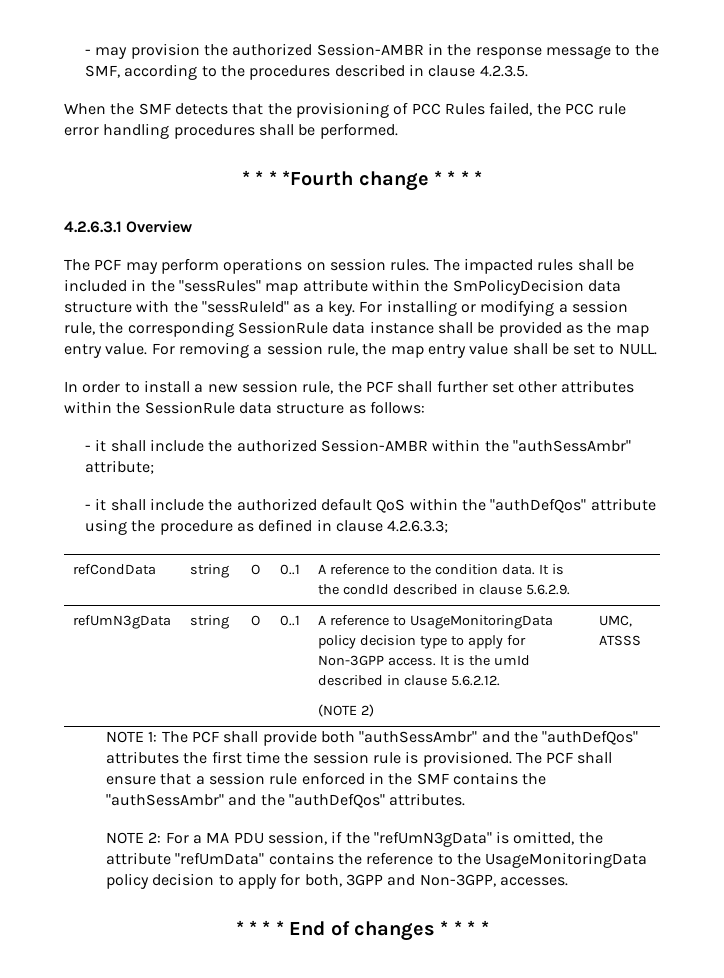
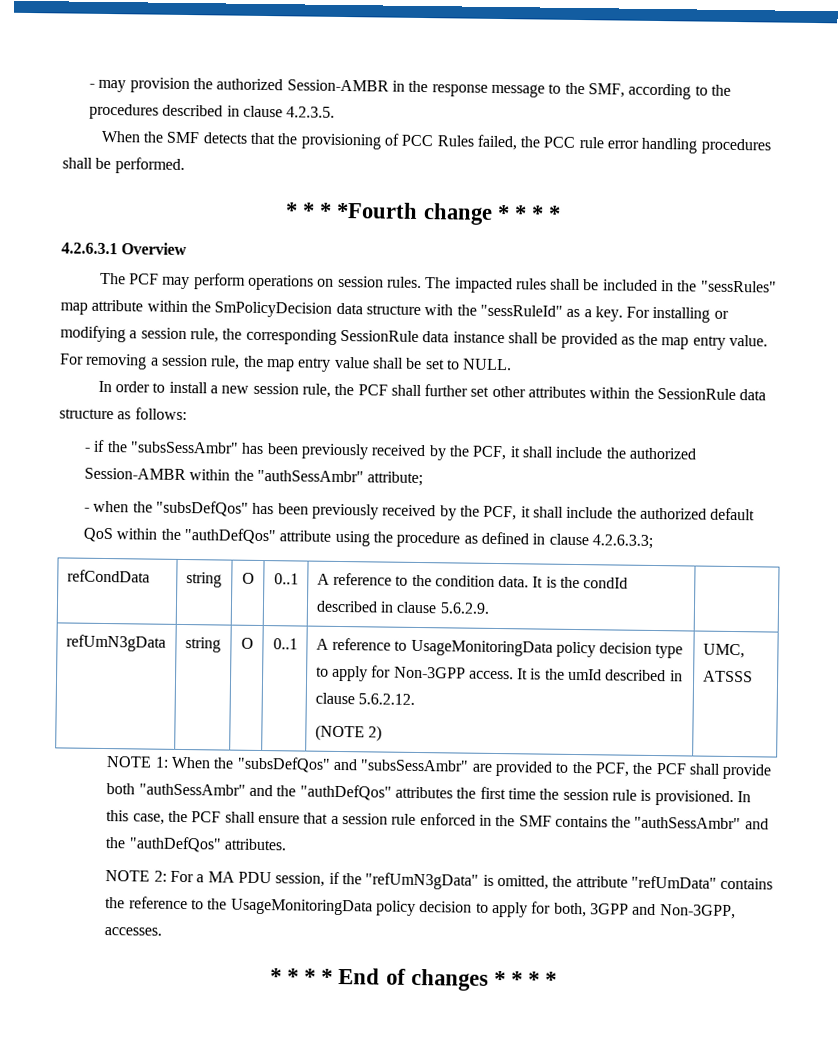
(91, 448) none -> [93,439,508,461] if the "subsSessAmbr" has been previously received by the PCF,
(91, 507) none -> [93,500,518,521] when the "subsDefQos" has been previously received by the PCF,
[161,731,188,743] The -> [170,756,654,777] When the "subsDefQos" and "subsSessAmbr" are provided to the PCF, the
[515,752,542,764] The -> [736,791,751,803] [106,810,188,825] In this case, the

